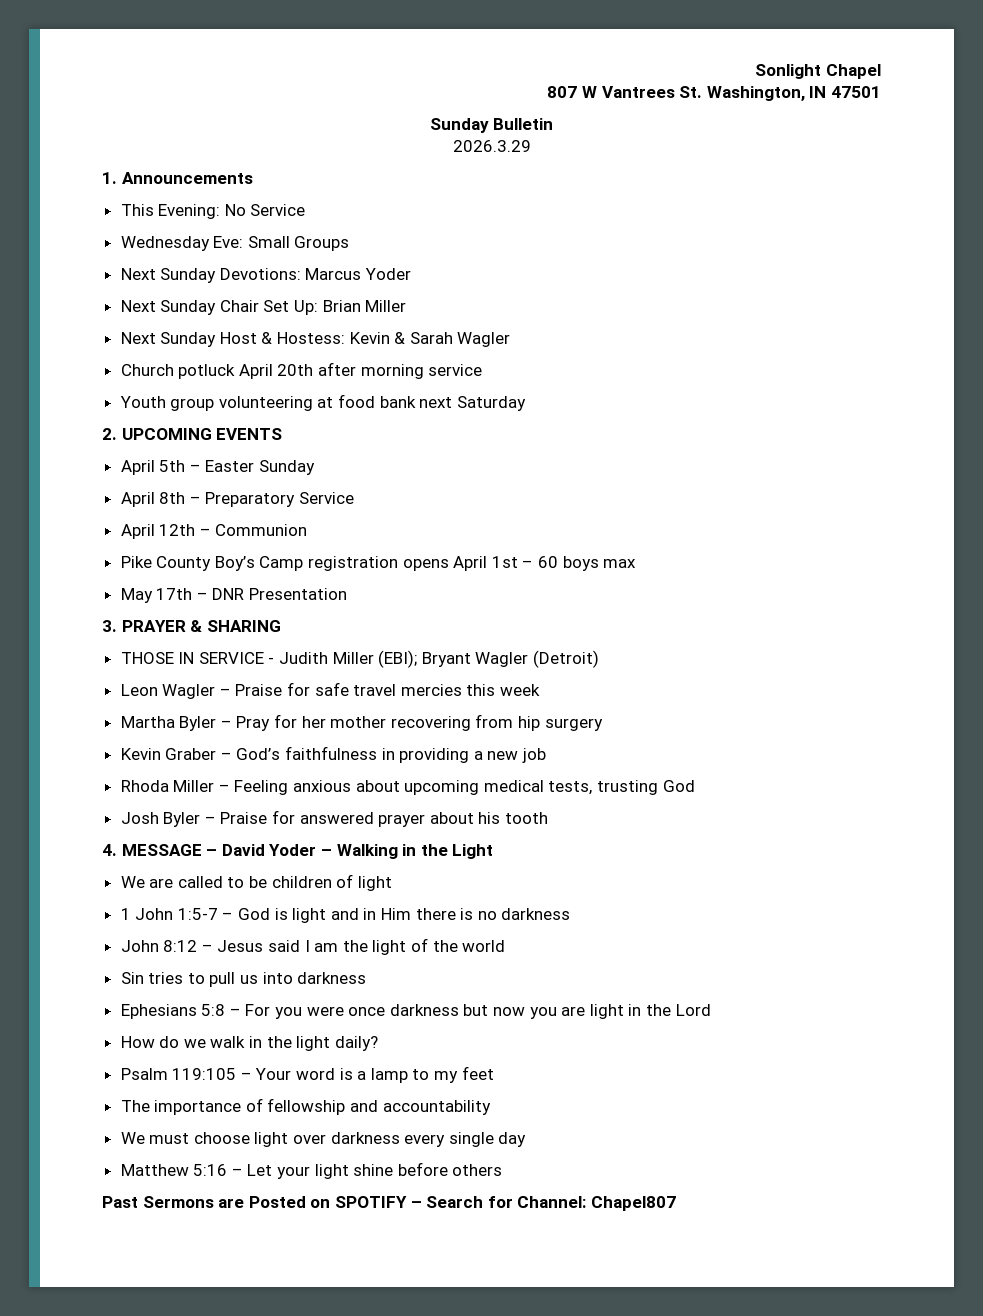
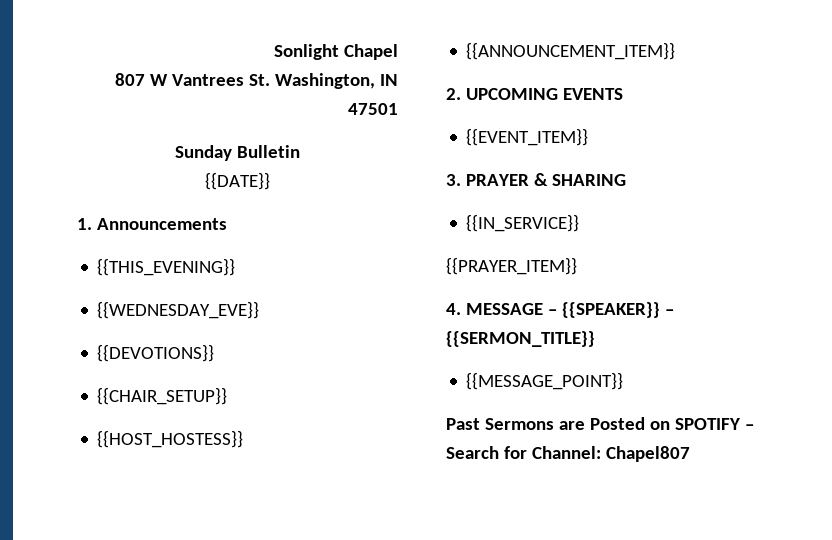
[452,140,531,152] 2026.3.29 -> [205,172,270,190] {{DATE}}
[120,204,306,219] [120,236,350,251] [120,268,412,283] [120,300,407,315] [120,332,511,347] [120,362,483,379] [119,394,526,411] [102,428,283,440] [120,460,316,475] [120,492,355,507] [120,524,308,539] [120,556,637,571] [120,588,348,603] [102,620,281,632] [120,650,600,668] [120,682,541,699] [120,714,603,731] [120,746,547,763] [120,780,695,795] [120,810,549,827] [102,844,494,859] [120,874,392,891] [120,908,571,923] [120,938,506,955] [120,972,367,987] [120,1004,711,1019] [120,1036,378,1051] [120,1066,494,1083] [120,1098,491,1115] [120,1132,527,1147] [120,1162,503,1179] This Evening: No Service // Wednesday Eve: Small Groups // Next Sunday Devotions: Marcus Yoder // Next Sunday Chair Set Up: Brian Miller // Next Sunday Host & Hostess: Kevin & Sarah Wagler // Church potluck April 20th after morning service // Youth group volunteering at food bank next Saturday // 2. UPCOMING EVENTS // April 5th – Easter Sunday // April 8th – Preparatory Service // April 12th – Communion // Pike County Boy’s Camp registration opens April 1st – 60 boys max // May 17th – DNR Presentation // 3. PRAYER & SHARING // THOSE IN SERVICE - Judith Miller (EBI); Bryant Wagler (Detroit) // Leon Wagler – Praise for safe travel mercies this week // Martha Byler – Pray for her mother recovering from hip surgery // Kevin Graber – God’s faithfulness in providing a new job // Rhoda Miller – Feeling anxious about upcoming medical tests, trusting God // Josh Byler – Praise for answered prayer about his tooth // 4. MESSAGE – David Yoder – Walking in the Light // We are called to be children of light // 1 John 1:5-7 – God is light and in Him there is no darkness // John 8:12 – Jesus said I am the light of the world // Sin tries to pull us into darkness // Ephesians 5:8 – For you were once darkness but now you are light in the Lord // How do we walk in the light daily? // Psalm 119:105 – Your word is a lamp to my feet // The importance of fellowship and accountability // We must choose light over darkness every single day // Matthew 5:16 – Let your light shine before others -> [97,258,236,276] [97,301,260,319] [97,344,215,362] [97,387,228,405] [97,430,244,448] [466,42,676,60] [446,88,623,100] [466,128,589,146] [446,173,626,186] [466,214,580,232] [446,257,577,275] [446,302,674,318] [446,331,595,347] [466,372,624,390] {{THIS_EVENING}} // {{WEDNESDAY_EVE}} // {{DEVOTIONS}} // {{CHAIR_SETUP}} // {{HOST_HOSTESS}} // {{ANNOUNCEMENT_ITEM}} // 2. UPCOMING EVENTS // {{EVENT_ITEM}} // 3. PRAYER & SHARING // {{IN_SERVICE}} // {{PRAYER_ITEM}} // 4. MESSAGE – {{SPEAKER}} – {{SERMON_TITLE}} // {{MESSAGE_POINT}}

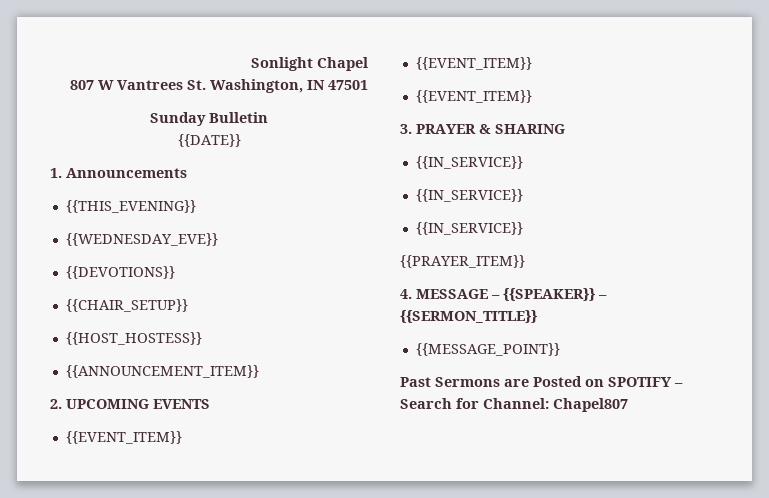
(589, 137) none -> [415,57,532,70] [415,90,532,103] // {{EVENT_ITEM}} // {{EVENT_ITEM}}
(580, 223) none -> [415,189,523,202] [415,222,523,235] // {{IN_SERVICE}} // {{IN_SERVICE}}

